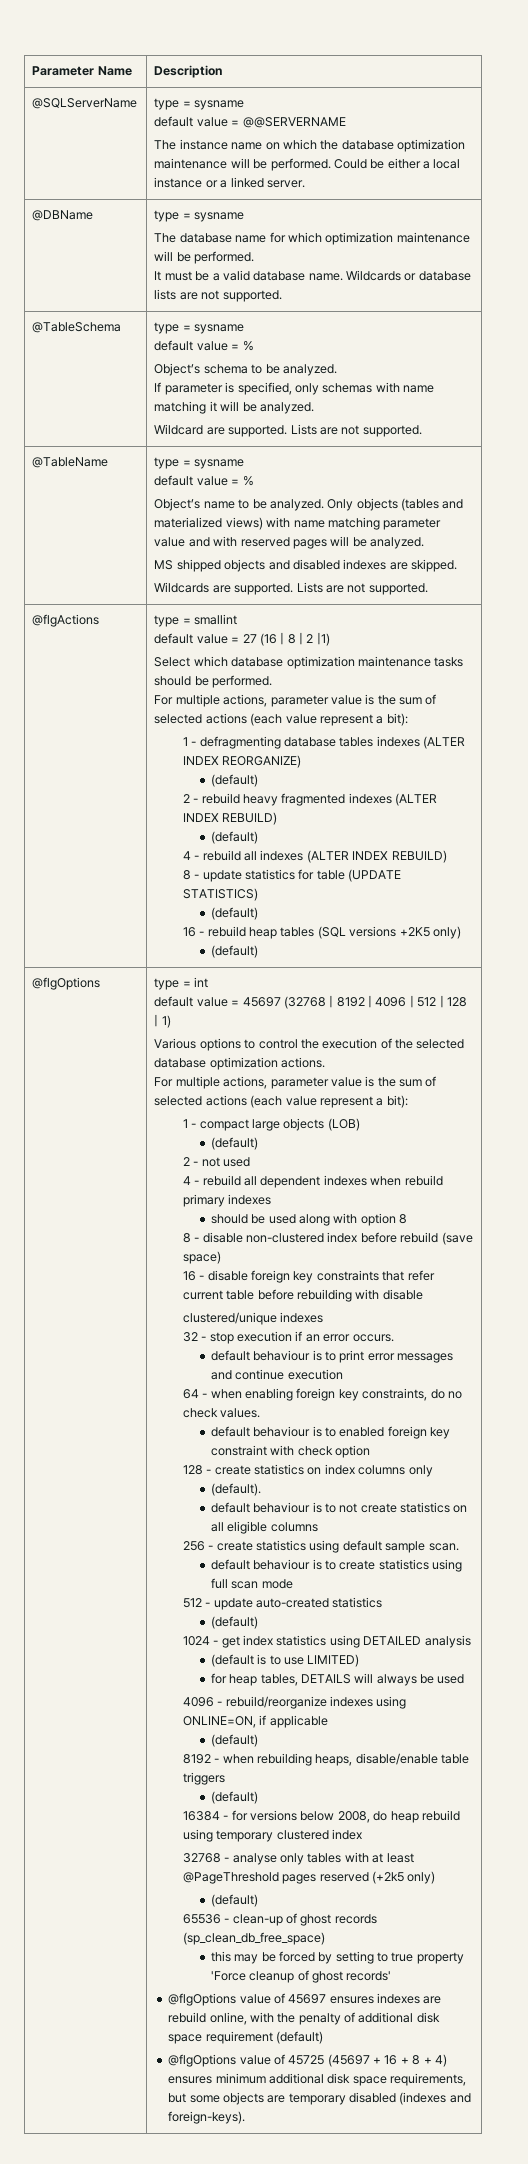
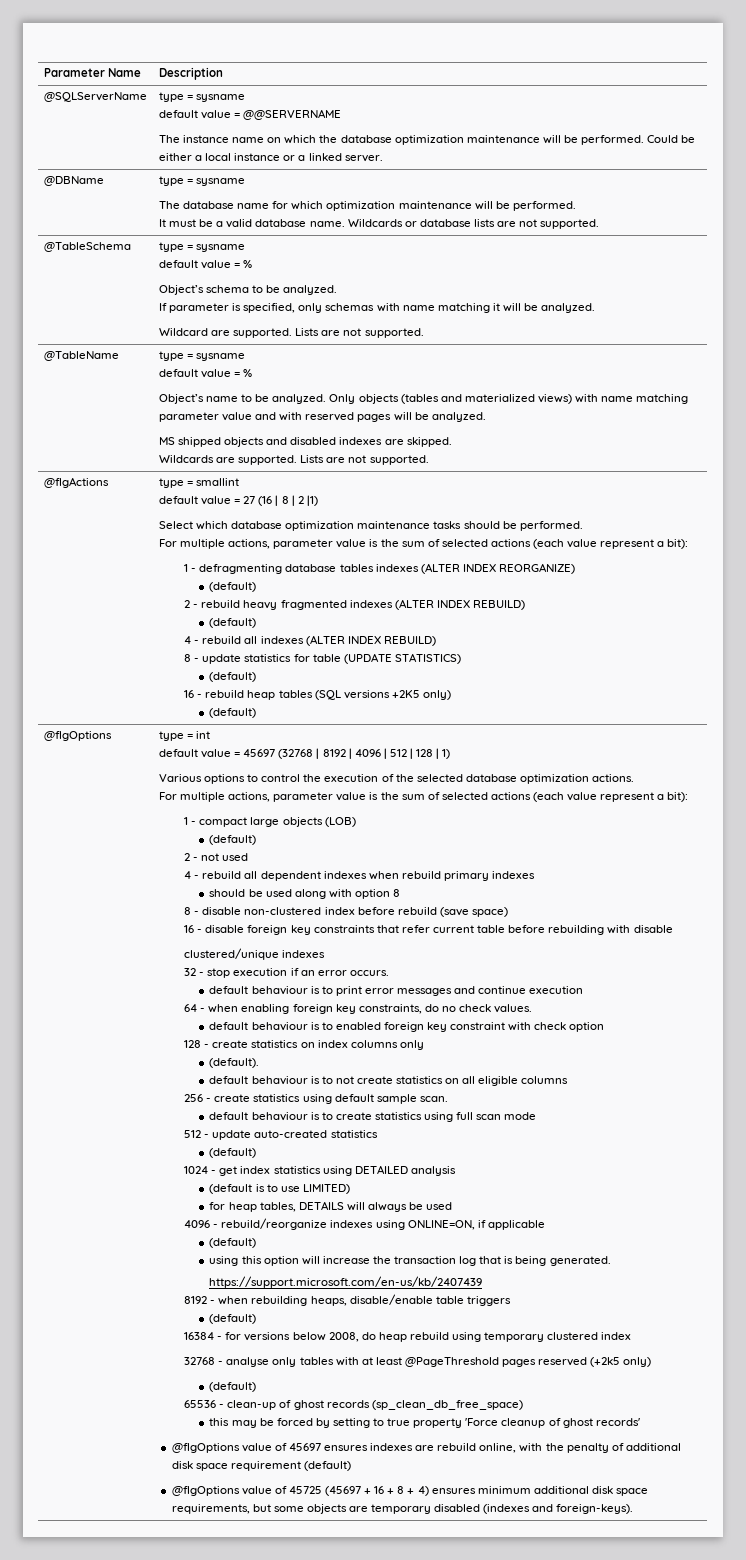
(258, 1740) none -> [209,1256,611,1266] [209,1276,483,1288] // using this option will increase the transaction log that is being generated. // https://support.microsoft.com/en-us/kb/2407439

